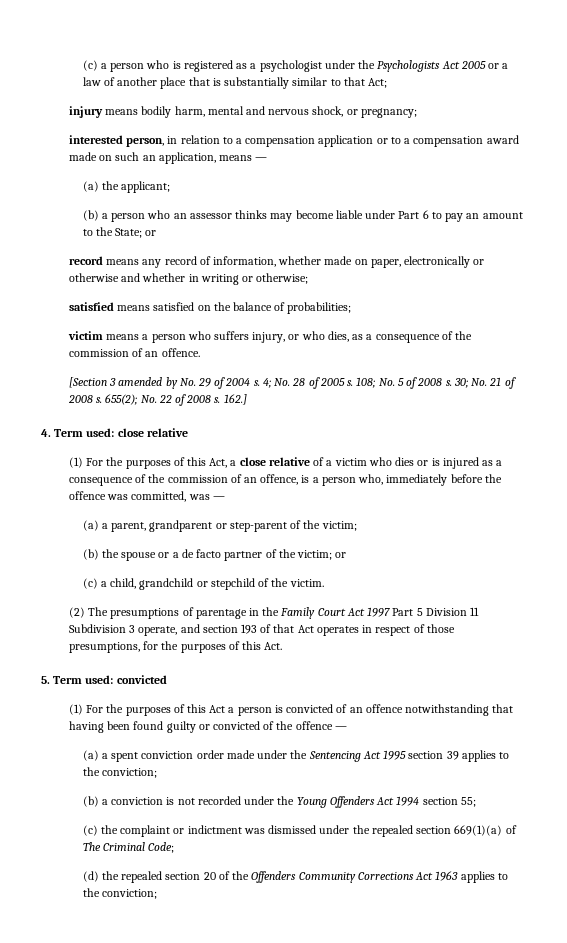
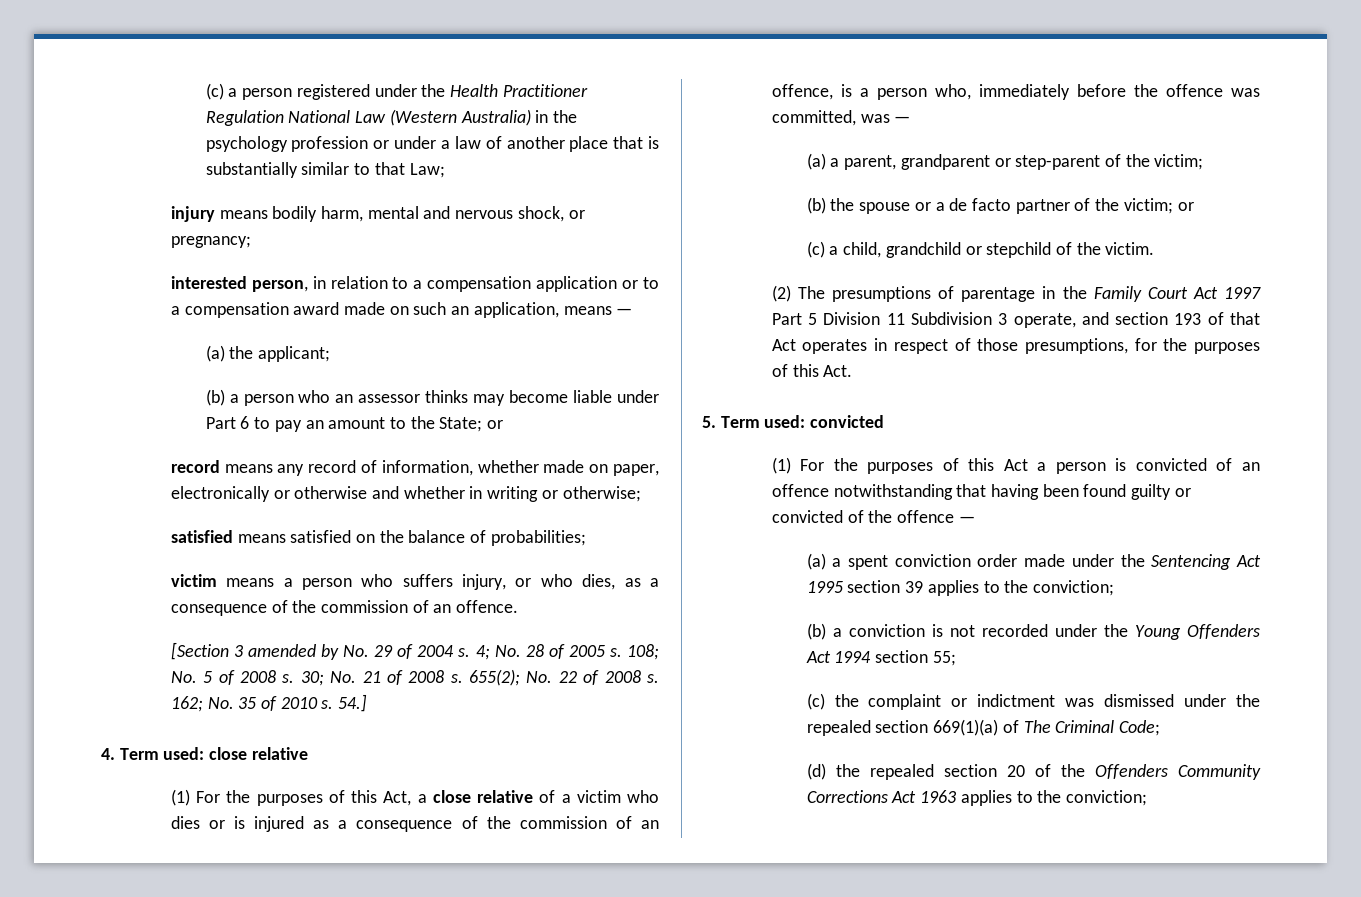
[146,60,500,72] who is registered as a psychologist under the Psychologists Act 2005 or -> [296,84,588,100] [205,109,578,126] [205,136,437,152] registered under the Health Practitioner Regulation National Law (Western Australia) in the psychology profession or under
[368,78,388,88] Act; -> [409,163,445,178] Law;
[223,394,247,405] 162.] -> [170,694,368,712] 162; No. 35 of 2010 s. 54.]

